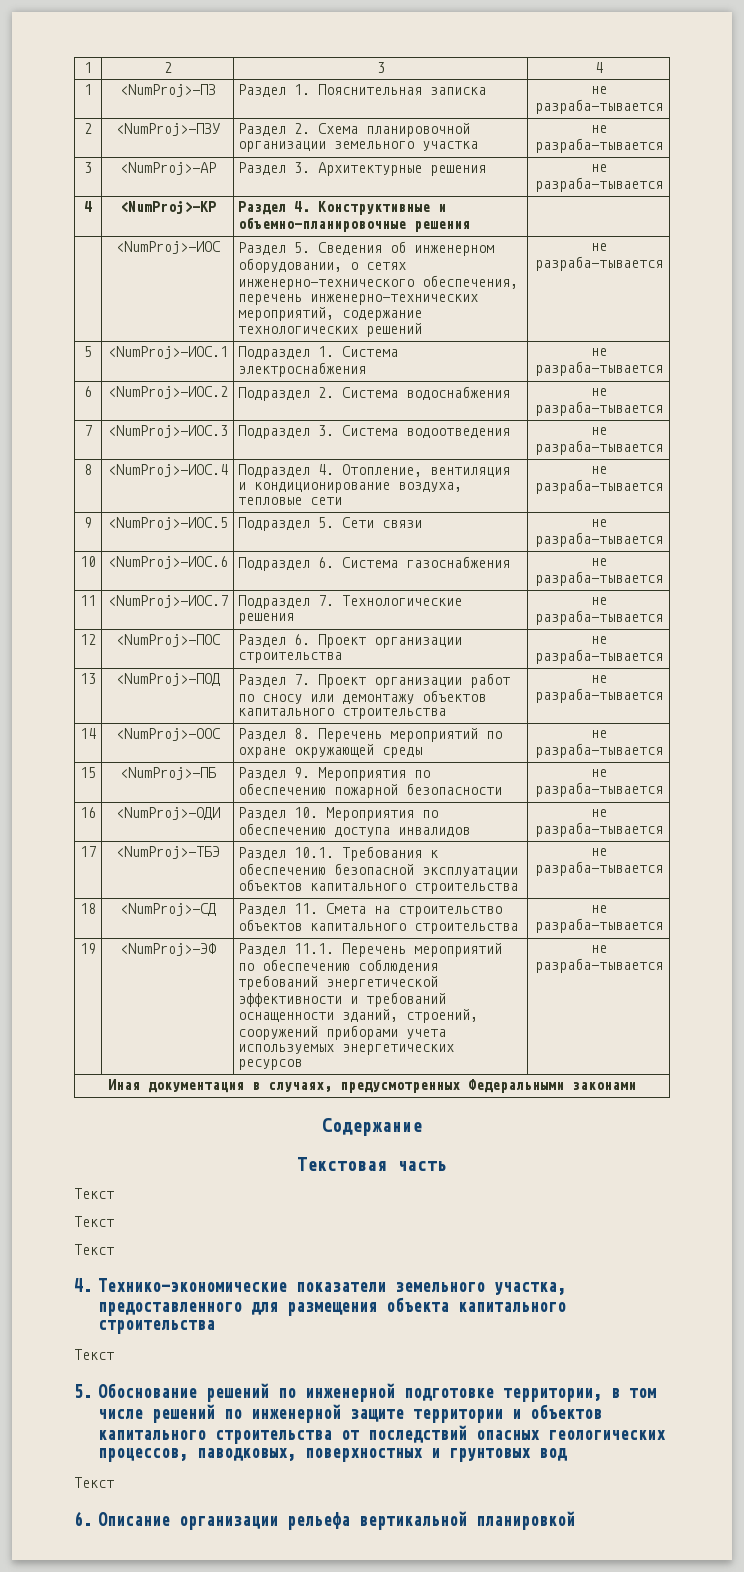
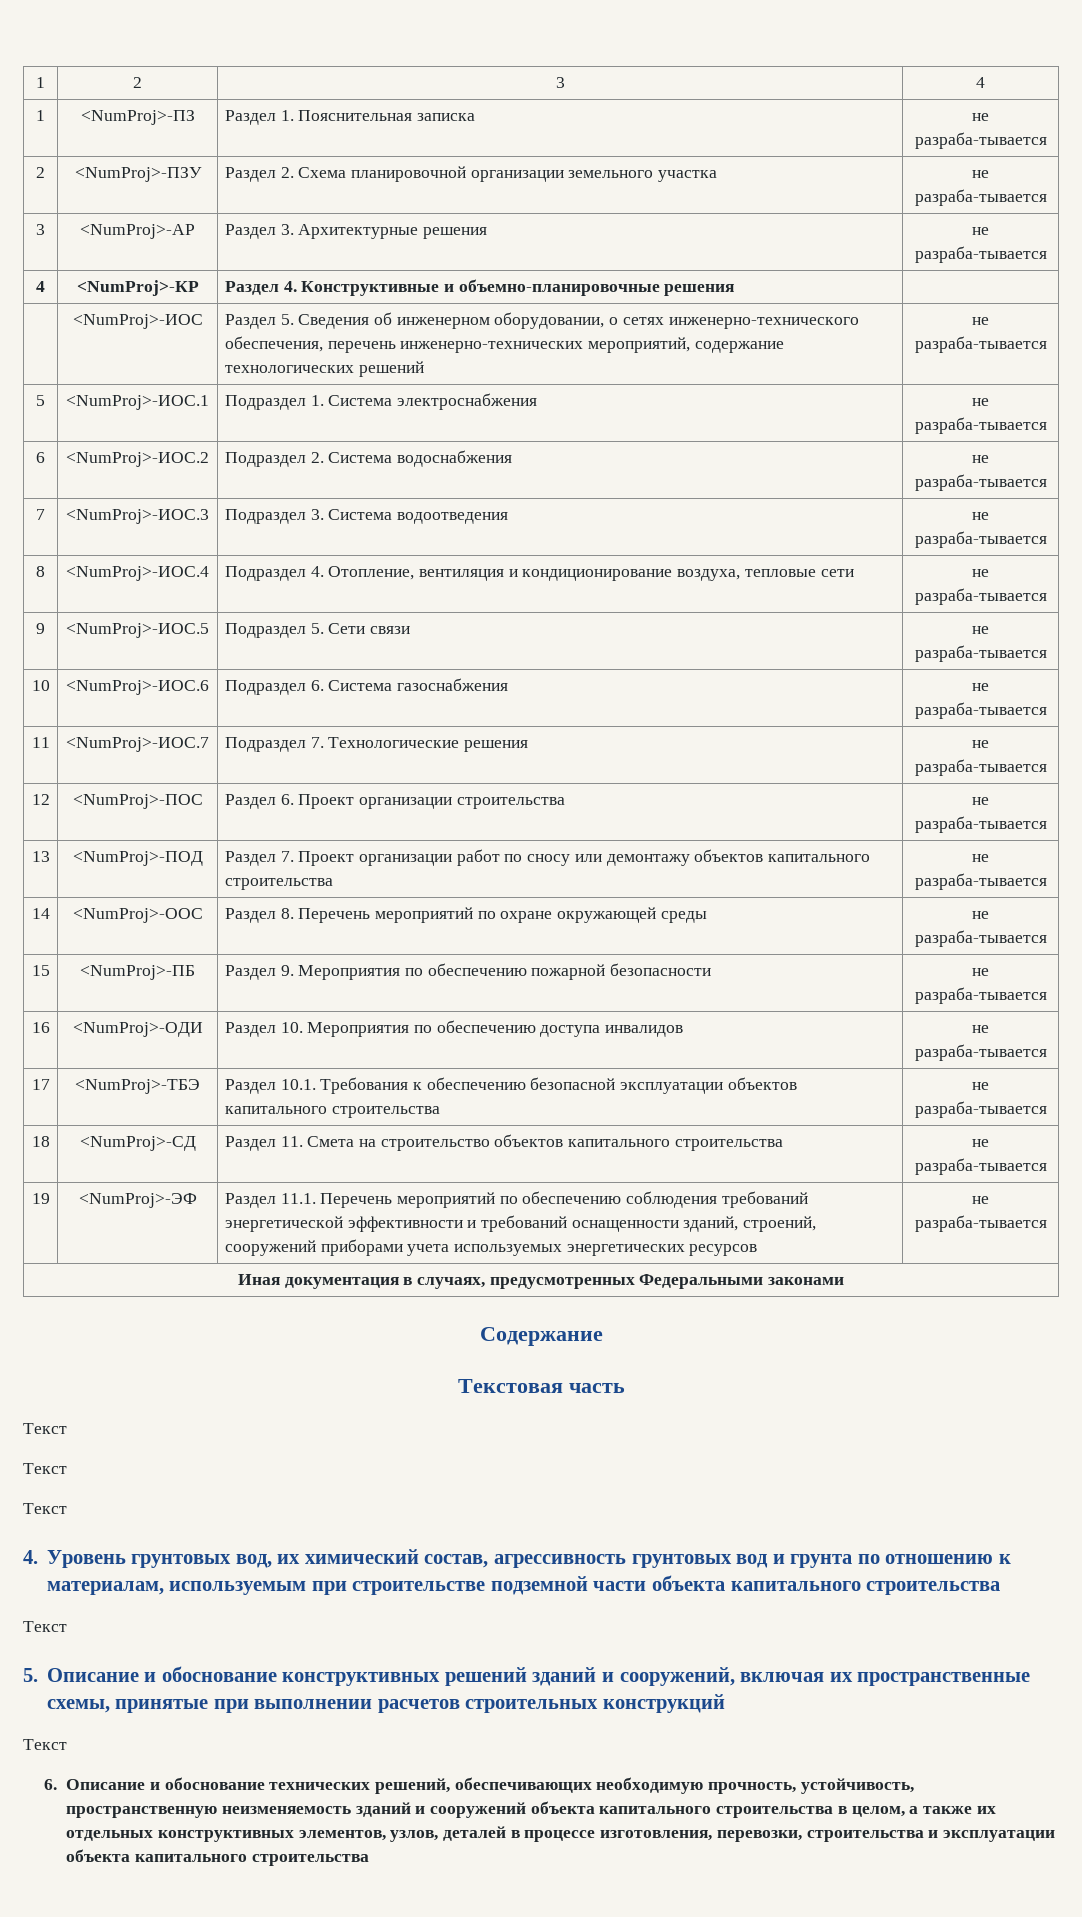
[98,1278,566,1295] [98,1302,377,1316] Технико-экономические показатели земельного участка, предоставленного для размещения -> [46,1549,1011,1568] [46,1576,647,1595] Уровень грунтовых вод, их химический состав, агрессивность грунтовых вод и грунта по отношению к материалам, используемым при строительстве подземной части
[98,1383,656,1402] [98,1404,602,1423] [98,1425,666,1444] [98,1448,567,1462] [74,1477,114,1488] [74,1511,575,1530] Обоснование решений по инженерной подготовке территории, в том числе решений по инженерной защите территории и объектов капитального строительства от последствий опасных геологических процессов, паводковых, поверхностных и грунтовых вод // Текст // 6. Описание организации рельефа вертикальной планировкой -> [46,1666,1031,1686] [46,1694,725,1713] [23,1739,67,1750] [44,1777,914,1794] [66,1801,996,1818] [66,1826,1056,1842] [66,1849,369,1866] Описание и обоснование конструктивных решений зданий и сооружений, включая их пространственные схемы, принятые при выполнении расчетов строительных конструкций // Текст // 6. Описание и обоснование технических решений, обеспечивающих необходимую прочность, устойчивость, пространственную неизменяемость зданий и сооружений объекта капитального строительства в целом, а также их отдельных конструктивных элементов, узлов, деталей в процессе изготовления, перевозки, строительства и эксплуатации объекта капитального строительства

